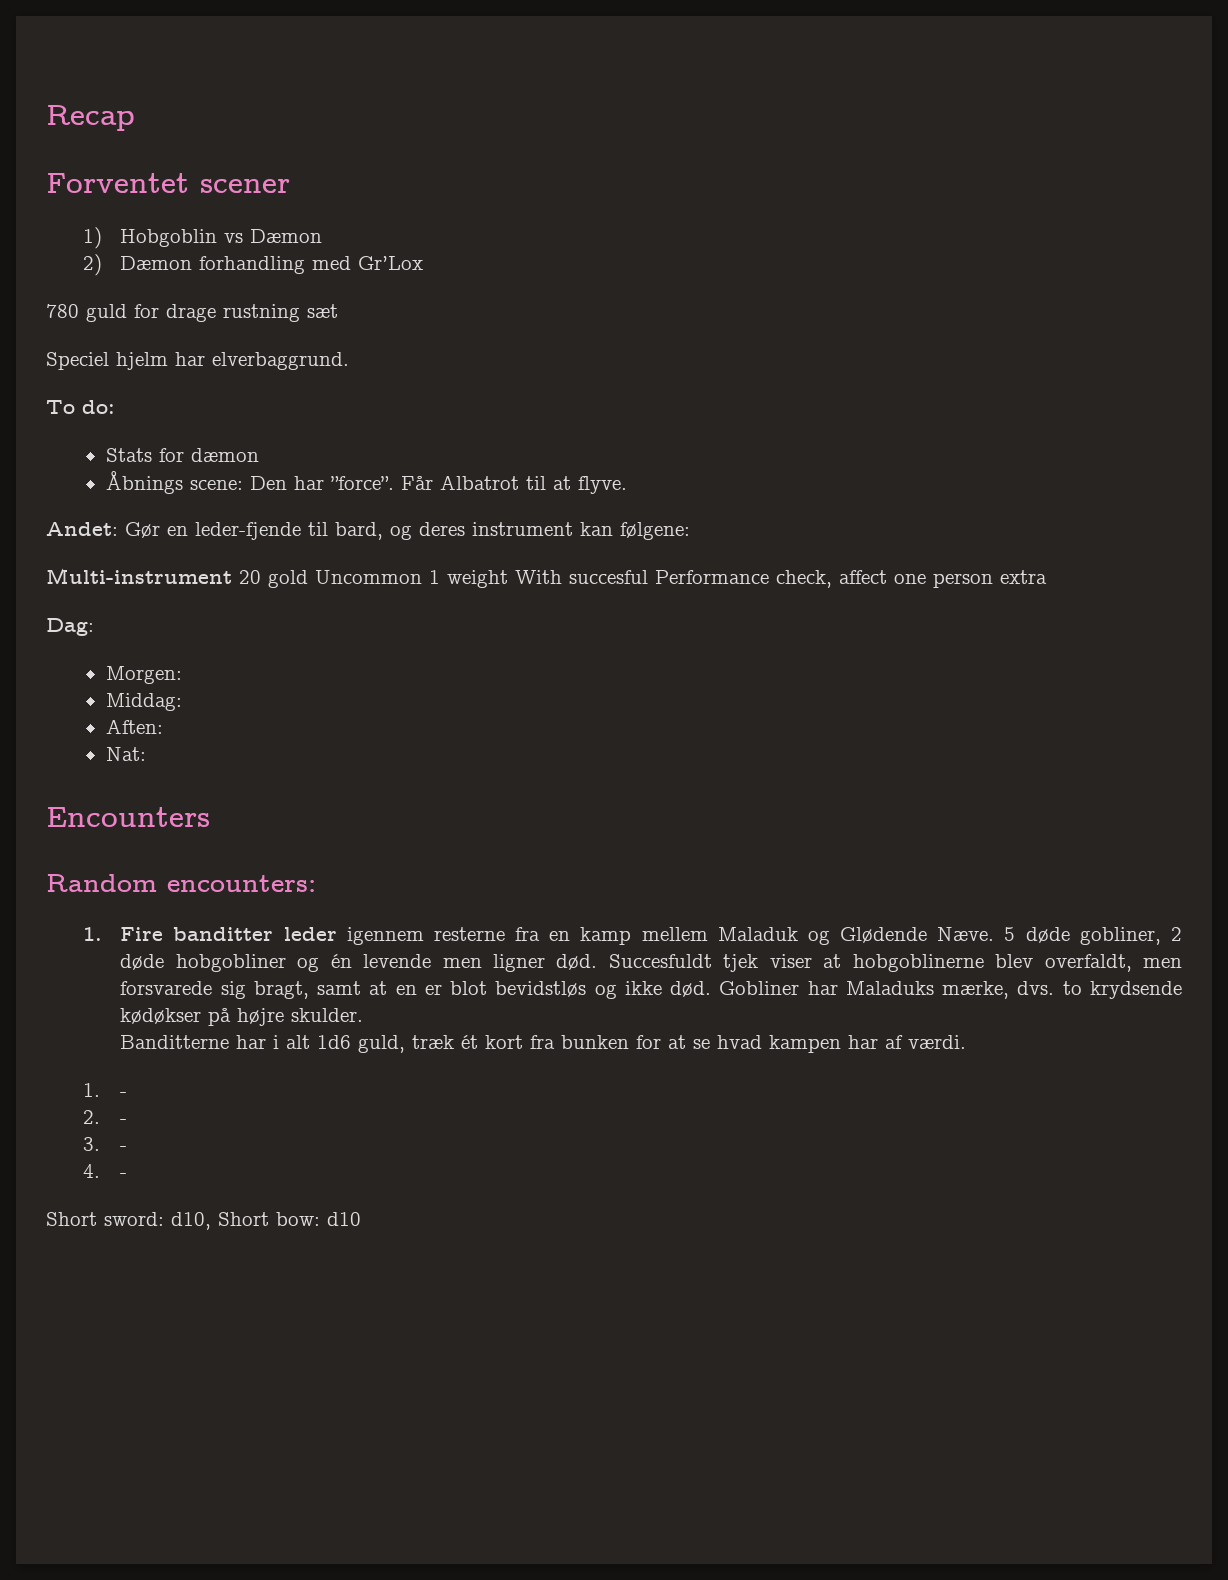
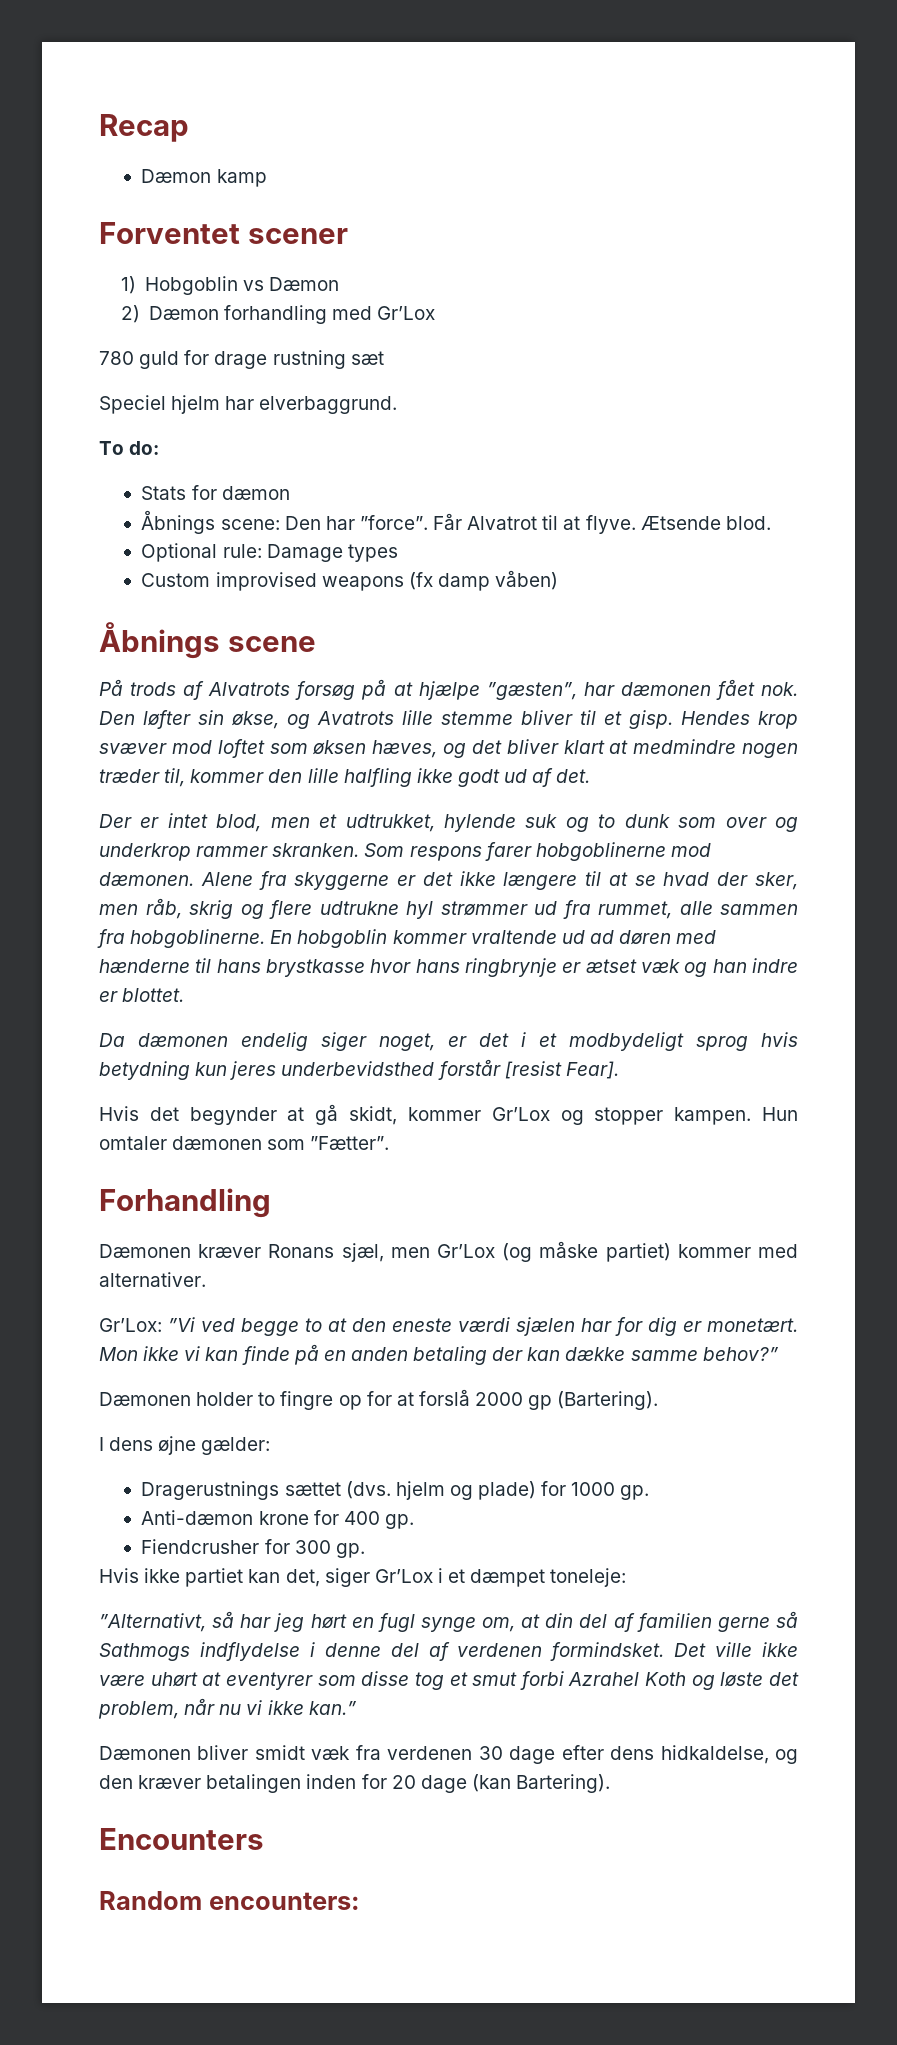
(135, 118) none -> [141,169,267,187] // Dæmon kamp
[439,475,519,490] Albatrot -> [467,516,538,530] Alvatrot
[46,522,690,540] [46,568,1047,588] [46,618,94,636] [105,666,182,684] [105,693,182,711] [105,719,163,734] [105,747,146,761] [46,807,210,827] [46,874,316,892] [83,927,1182,945] [120,954,1183,972] [120,981,1182,999] [120,1008,364,1026] [120,1035,967,1053] [83,1083,128,1097] [83,1110,128,1124] [83,1137,128,1151] [83,1164,128,1178] [46,1212,361,1230] // Andet: Gør en leder-fjende til bard, og deres instrument kan følgene: // Multi-instrument 20 gold Uncommon 1 weight With succesful Performance check, affect one person extra // Dag: // Morgen: // Middag: // Aften: // Nat: // Encounters // Random encounters: // 1. Fire banditter leder igennem resterne fra en kamp mellem Maladuk og Glødende Næve. 5 døde gobliner, 2 døde hobgobliner og én levende men ligner død. Succesfuldt tjek viser at hobgoblinerne blev overfaldt, men forsvarede sig bragt, samt at en er blot bevidstløs og ikke død. Gobliner har Maladuks mærke, dvs. to krydsende kødøkser på højre skulder. // Banditterne har i alt 1d6 guld, træk ét kort fra bunken for at se hvad kampen har af værdi. // 1. - // 2. - // 3. - // 4. - // Short sword: d10, Short bow: d10 -> [640,516,771,530] [141,543,398,562] [141,570,559,591] [99,622,316,659] [99,679,799,700] [99,710,798,729] [99,739,798,758] [99,768,591,787] [99,813,799,832] [99,842,711,861] [99,871,798,890] [99,898,798,919] [97,929,717,948] [99,958,798,977] [99,988,185,1002] [99,1032,798,1051] [99,1059,619,1080] [99,1104,799,1125] [99,1136,390,1150] [99,1188,271,1218] [99,1241,798,1262] [99,1272,206,1287] [99,1317,798,1336] [99,1344,779,1365] [99,1389,659,1410] [99,1436,271,1455] [141,1481,650,1500] [141,1510,414,1529] [141,1539,365,1558] [99,1568,627,1587] [99,1611,798,1632] [99,1642,798,1661] [99,1671,799,1690] [98,1698,357,1719] [99,1745,798,1764] [99,1774,611,1793] [99,1828,264,1850] [99,1891,360,1910] Ætsende blod. // Optional rule: Damage types // Custom improvised weapons (fx damp våben) // Åbnings scene // På trods af Alvatrots forsøg på at hjælpe ”gæsten”, har dæmonen fået nok. Den løfter sin økse, og Avatrots lille stemme bliver til et gisp. Hendes krop svæver mod loftet som øksen hæves, og det bliver klart at medmindre nogen træder til, kommer den lille halfling ikke godt ud af det. // Der er intet blod, men et udtrukket, hylende suk og to dunk som over og underkrop rammer skranken. Som respons farer hobgoblinerne mod dæmonen. Alene fra skyggerne er det ikke længere til at se hvad der sker, men råb, skrig og flere udtrukne hyl strømmer ud fra rummet, alle sammen fra hobgoblinerne. En hobgoblin kommer vraltende ud ad døren med hænderne til hans brystkasse hvor hans ringbrynje er ætset væk og han indre er blottet. // Da dæmonen endelig siger noget, er det i et modbydeligt sprog hvis betydning kun jeres underbevidsthed forstår [resist Fear]. // Hvis det begynder at gå skidt, kommer Gr’Lox og stopper kampen. Hun omtaler dæmonen som ”Fætter”. // Forhandling // Dæmonen kræver Ronans sjæl, men Gr’Lox (og måske partiet) kommer med alternativer. // Gr’Lox: ”Vi ved begge to at den eneste værdi sjælen har for dig er monetært. Mon ikke vi kan finde på en anden betaling der kan dække samme behov?” // Dæmonen holder to fingre op for at forslå 2000 gp (Bartering). // I dens øjne gælder: // Dragerustnings sættet (dvs. hjelm og plade) for 1000 gp. // Anti-dæmon krone for 400 gp. // Fiendcrusher for 300 gp. // Hvis ikke partiet kan det, siger Gr’Lox i et dæmpet toneleje: // ”Alternativt, så har jeg hørt en fugl synge om, at din del af familien gerne så Sathmogs indflydelse i denne del af verdenen formindsket. Det ville ikke være uhørt at eventyrer som disse tog et smut forbi Azrahel Koth og løste det problem, når nu vi ikke kan.” // Dæmonen bliver smidt væk fra verdenen 30 dage efter dens hidkaldelse, og den kræver betalingen inden for 20 dage (kan Bartering). // Encounters // Random encounters:

